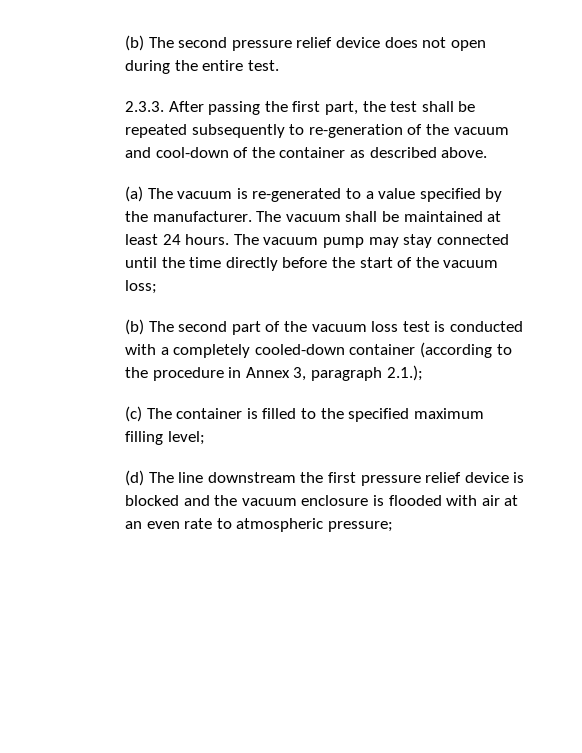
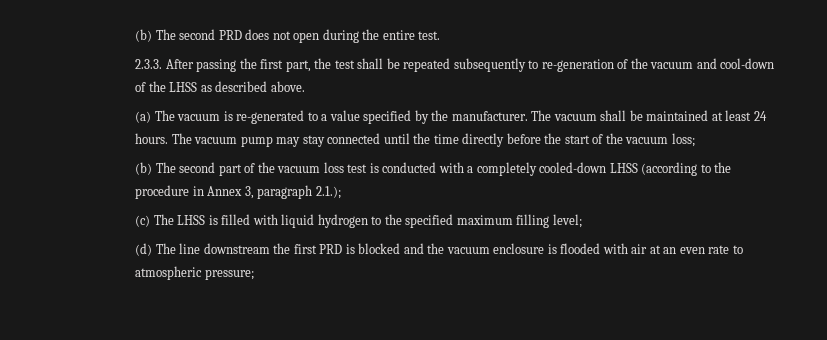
[124,35,380,51] (b) The second pressure relief device -> [135,29,242,42] (b) The second PRD
[279,147,346,158] container -> [169,82,198,92] LHSS
[349,344,416,355] container -> [609,163,638,173] LHSS
[176,408,243,419] container -> [177,215,206,225] LHSS
(297, 413) none -> [252,214,368,228] with liquid hydrogen
[360,472,509,486] pressure relief device -> [319,244,343,254] PRD

